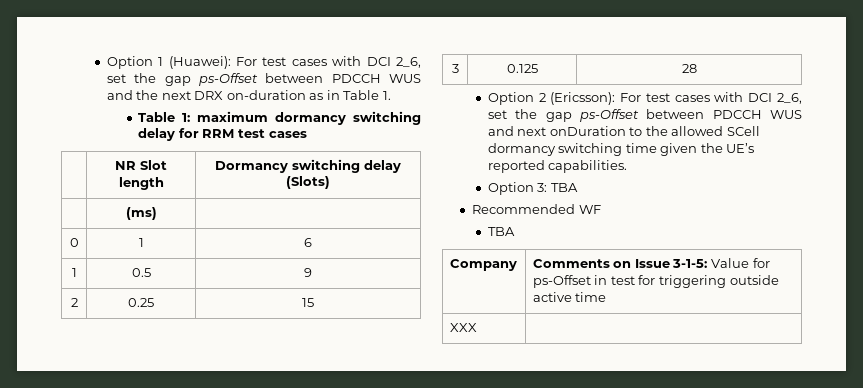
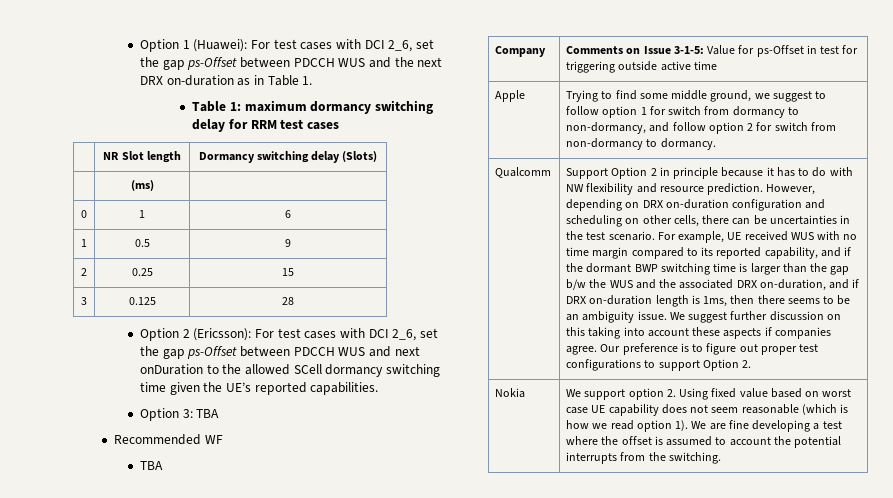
[449,323,477,332] XXX | -> [495,90,526,102] [566,90,827,102] [566,106,799,118] [566,122,836,134] [566,138,716,150] [495,167,552,178] [566,167,853,179] [566,183,816,195] [566,199,826,211] [566,215,851,227] [566,231,858,243] [566,247,852,259] [566,263,850,275] [566,279,860,291] [566,295,851,307] [566,311,841,323] [566,327,831,339] [566,343,819,355] [566,359,752,371] [495,388,526,398] [566,388,852,400] [566,404,849,416] [566,420,842,432] [566,436,842,448] [566,452,721,464] Apple | Trying to find some middle ground, we suggest to follow option 1 for switch from dormancy to non-dormancy, and follow option 2 for switch from non-dormancy to dormancy. // Qualcomm | Support Option 2 in principle because it has to do with NW flexibility and resource prediction. However, depending on DRX on-duration configuration and scheduling on other cells, there can be uncertainties in the test scenario. For example, UE received WUS with no time margin compared to its reported capability, and if the dormant BWP switching time is larger than the gap b/w the WUS and the associated DRX on-duration, and if DRX on-duration length is 1ms, then there seems to be an ambiguity issue. We suggest further discussion on this taking into account these aspects if companies agree. Our preference is to figure out proper test configurations to support Option 2. // Nokia | We support option 2. Using fixed value based on worst case UE capability does not seem reasonable (which is how we read option 1). We are fine developing a test where the offset is assumed to account the potential interrupts from the switching.

